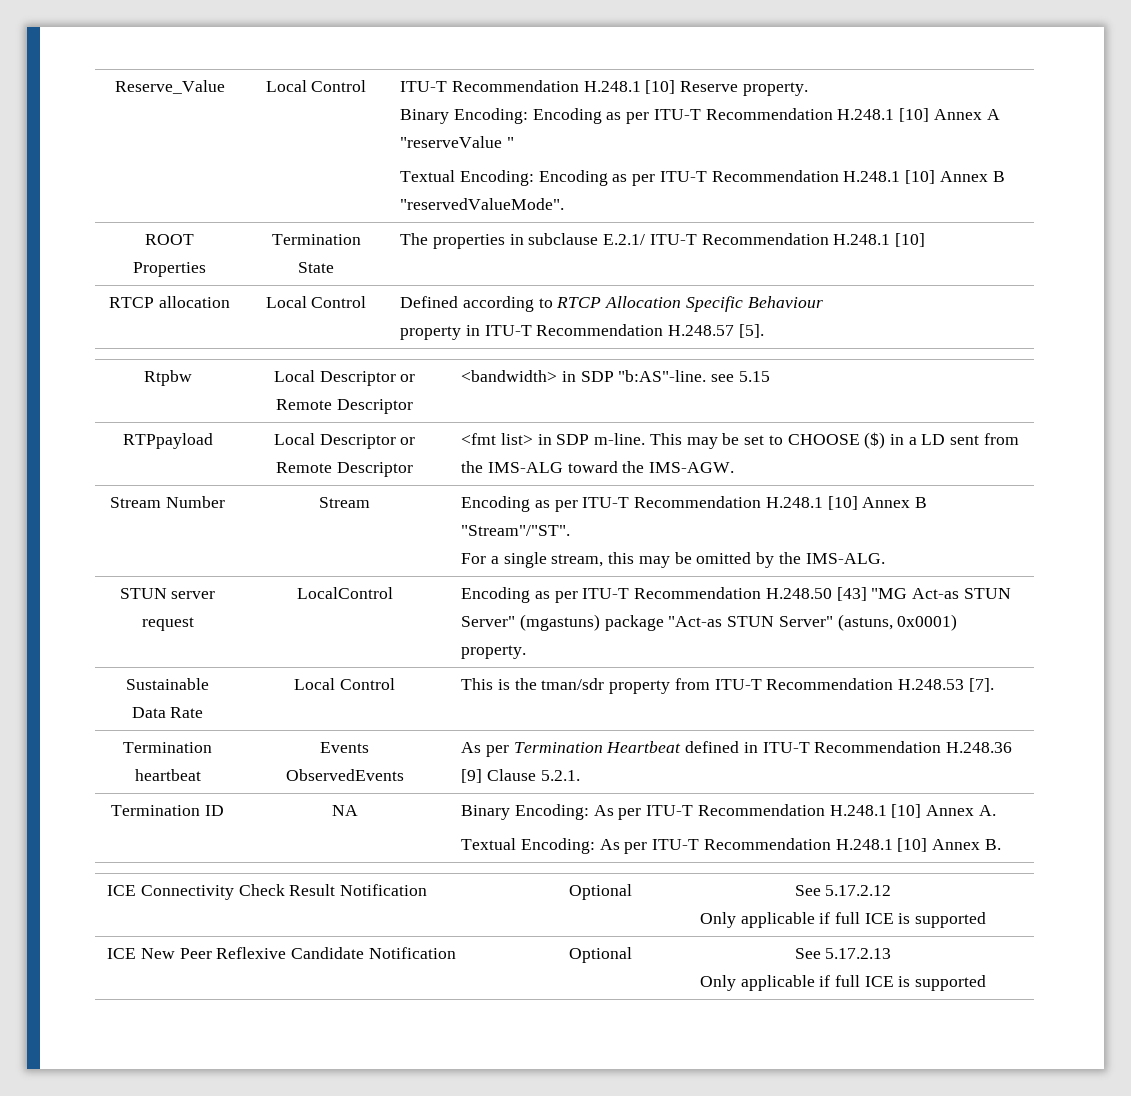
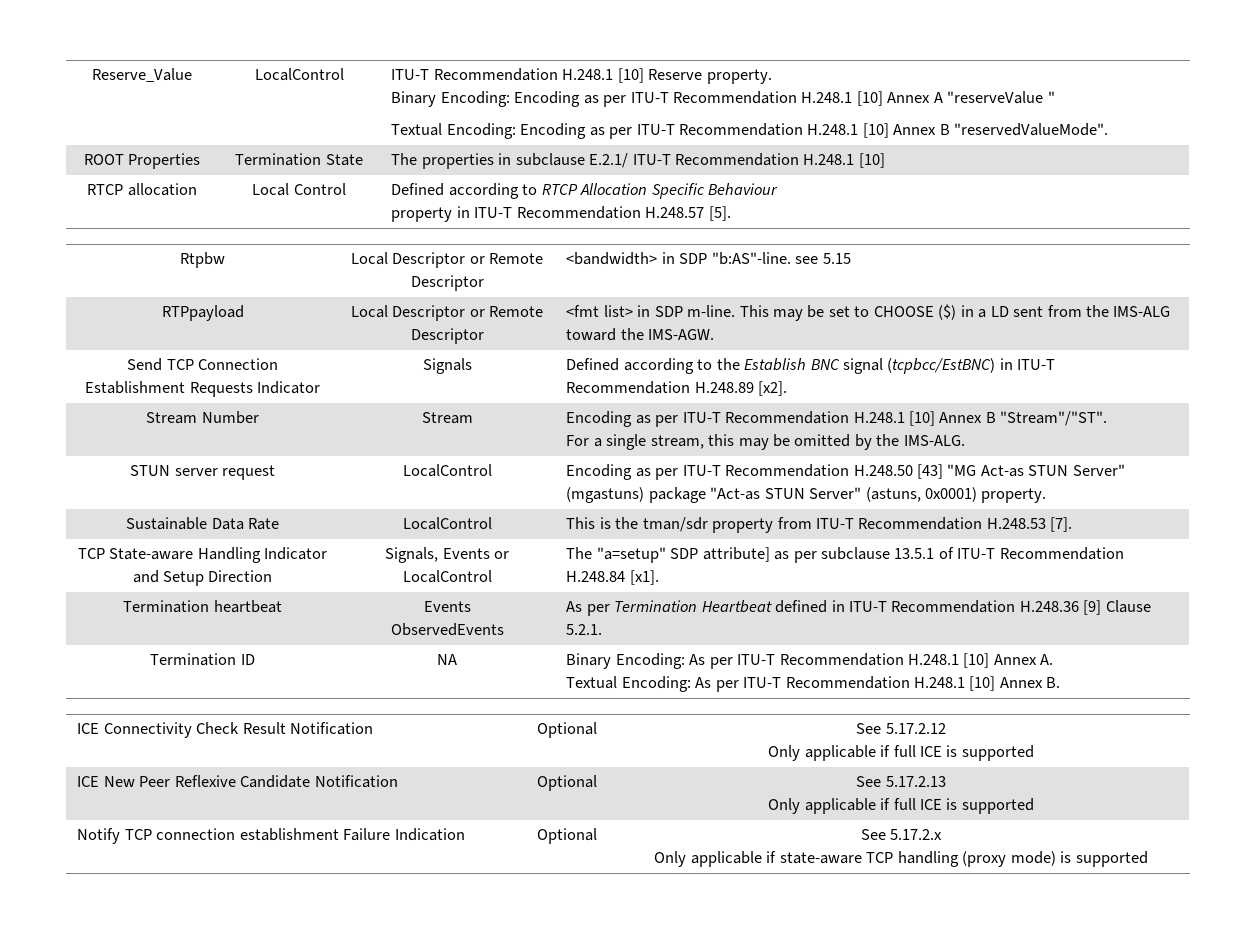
[265,80,367,92] Local Control -> [254,68,344,81] LocalControl
(735, 467) none -> [127,358,278,371] [85,381,320,397] [422,358,472,374] [566,358,1056,374] [566,381,788,396] // Send TCP Connection Establishment Requests Indicator | Signals | Defined according to the Establish BNC signal (tcpbcc/EstBNC) in ITU-T Recommendation H.248.89 [x2].
[294,678,395,690] Local Control -> [402,517,492,530] LocalControl
(994, 685) none -> [77,547,328,563] [132,570,273,586] [385,547,509,563] [402,570,492,583] [566,547,1124,563] [566,570,659,585] // TCP State-aware Handling Indicator and Setup Direction | Signals, Events or LocalControl | The "a=setup" SDP attribute] as per subclause 13.5.1 of ITU-T Recommendation H.248.84 [x1].
(987, 983) none -> [77,828,465,844] [537,828,597,844] [860,829,943,840] [654,851,1148,867] // Notify TCP connection establishment Failure Indication | Optional | See 5.17.2.x // Only applicable if state-aware TCP handling (proxy mode) is supported

